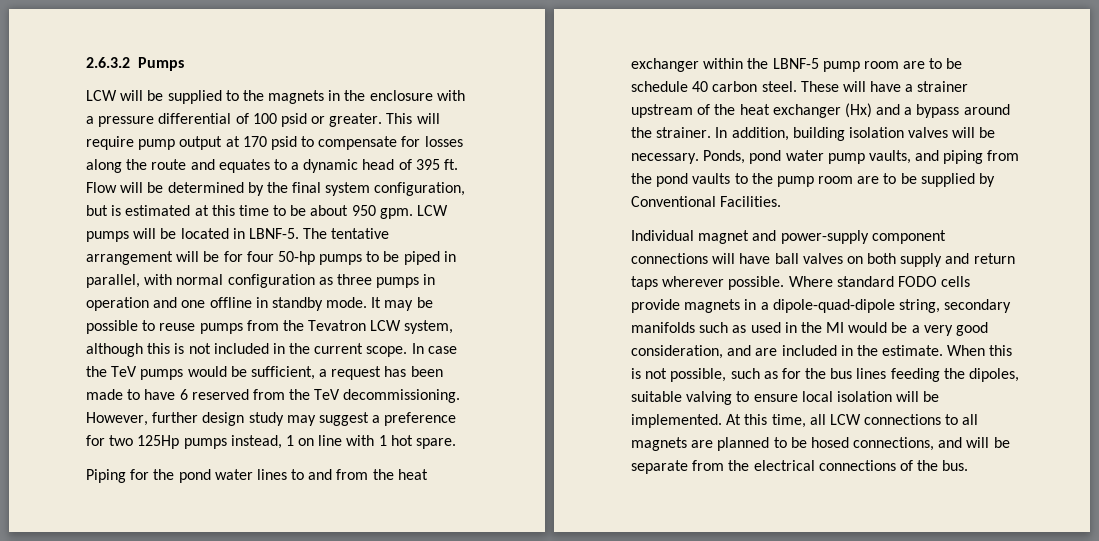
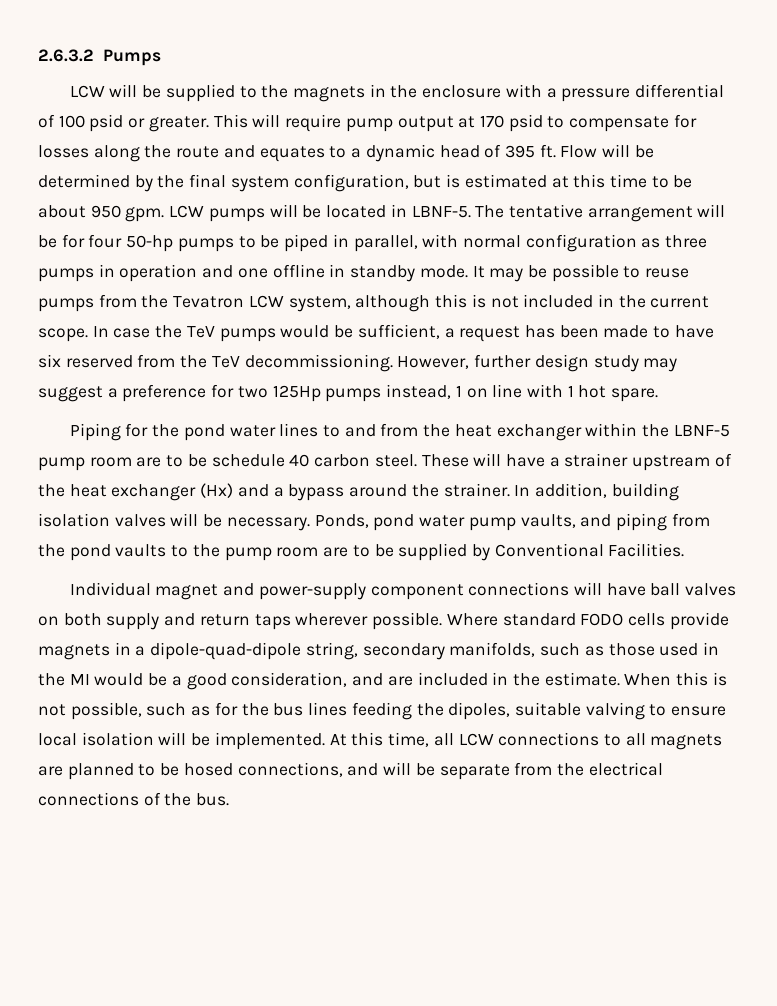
[179,389,188,400] 6 -> [38,354,61,368] six
[631,322,747,333] manifolds such as -> [449,642,655,657] manifolds, such as those
[923,325,953,336] very -> (182, 681) none

